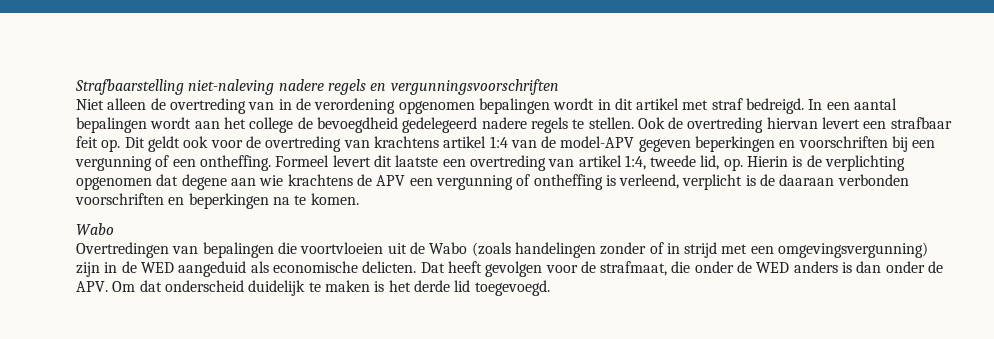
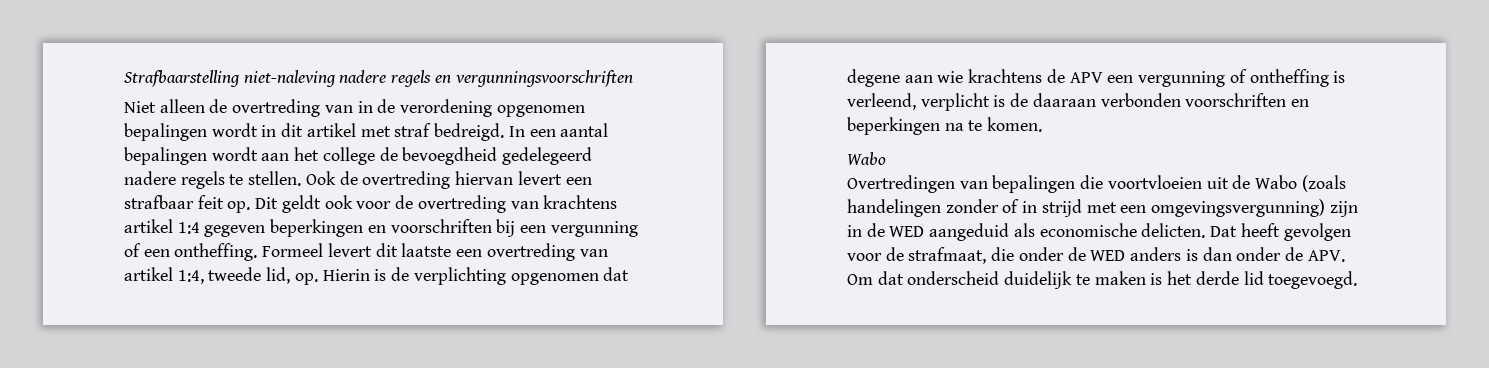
[510,136,635,148] van de model-APV -> (200, 228) none

